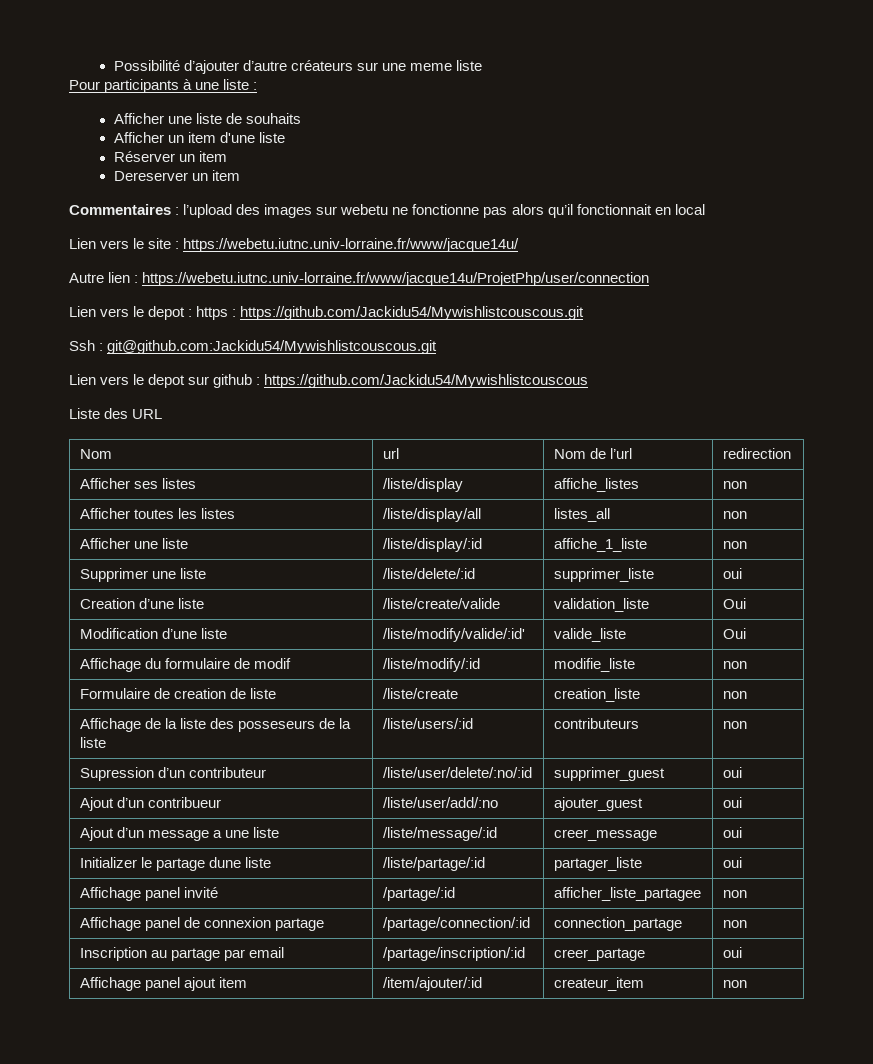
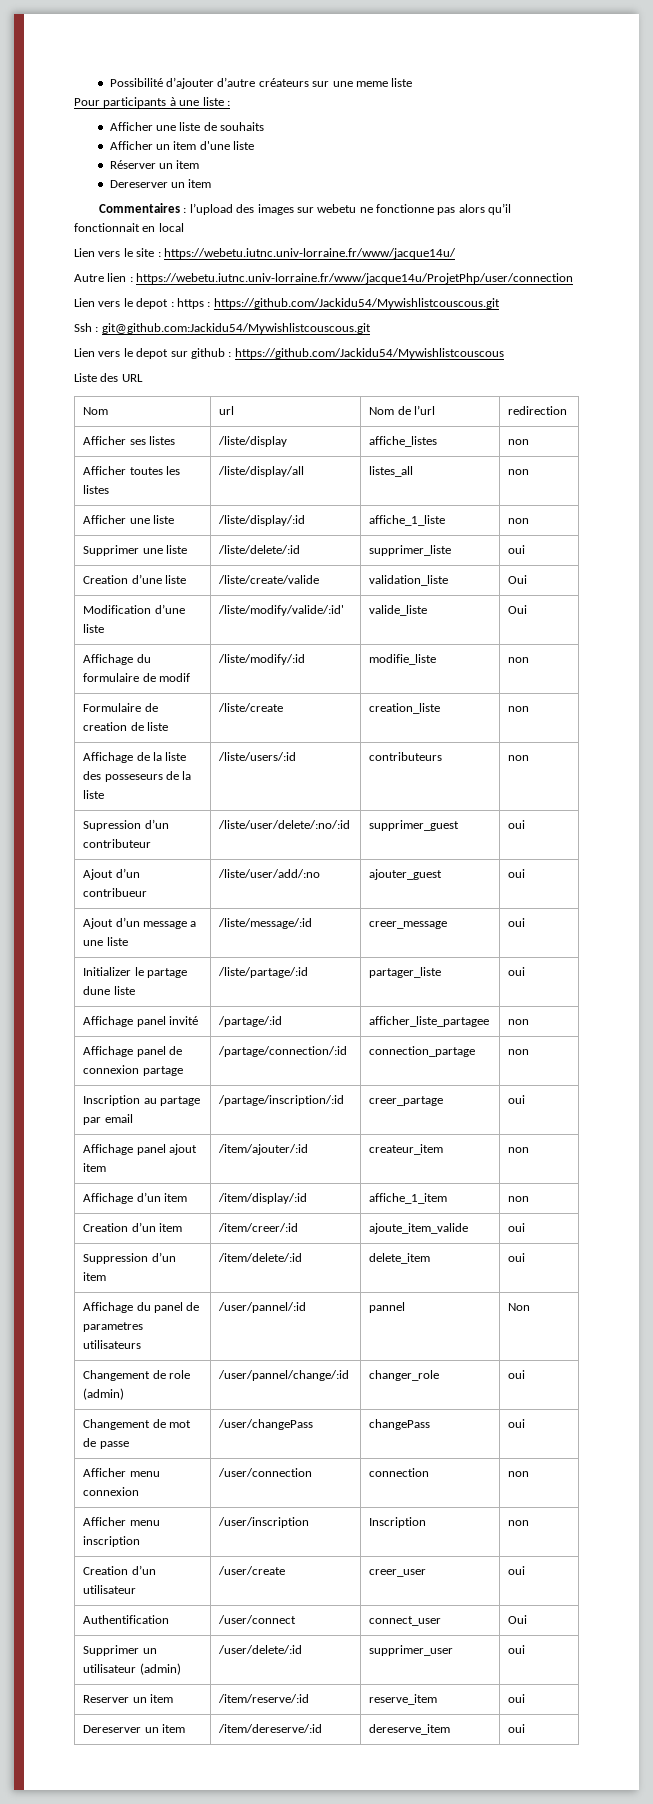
(747, 984) none -> [83,1192,187,1204] [218,1193,308,1204] [369,1193,448,1204] [508,1196,530,1202] [83,1222,182,1232] [218,1223,299,1232] [369,1223,469,1234] [508,1223,526,1232] [83,1252,176,1264] [83,1272,107,1281] [218,1253,303,1262] [369,1253,431,1264] [508,1253,526,1262] [83,1302,200,1313] [83,1322,144,1332] [83,1340,142,1349] [218,1302,307,1313] [369,1302,406,1313] [508,1303,531,1311] [83,1370,190,1381] [83,1388,125,1400] [218,1370,350,1381] [369,1370,440,1381] [508,1370,526,1379] [83,1419,191,1430] [83,1438,129,1449] [218,1419,314,1430] [369,1419,431,1430] [508,1419,526,1428] [83,1468,160,1477] [83,1487,140,1496] [218,1468,313,1477] [369,1468,430,1477] [508,1471,530,1477] [83,1517,160,1526] [83,1536,141,1547] [218,1517,310,1528] [369,1517,427,1528] [508,1520,530,1526] [83,1565,156,1575] [83,1585,137,1594] [218,1566,286,1575] [369,1569,427,1577] [508,1566,526,1575] [83,1615,170,1624] [218,1615,297,1624] [369,1616,442,1626] [508,1615,528,1624] [83,1645,157,1656] [83,1663,181,1675] [218,1645,303,1654] [369,1645,454,1656] [508,1645,526,1654] [83,1694,173,1703] [218,1694,310,1703] [369,1694,438,1705] [508,1694,526,1703] [83,1724,185,1733] [218,1724,323,1733] [369,1724,451,1735] [508,1724,526,1733] // Affichage d’un item | /item/display/:id | affiche_1_item | non // Creation d’un item | /item/creer/:id | ajoute_item_valide | oui // Suppression d’un item | /item/delete/:id | delete_item | oui // Affichage du panel de parametres utilisateurs | /user/pannel/:id | pannel | Non // Changement de role (admin) | /user/pannel/change/:id | changer_role | oui // Changement de mot de passe | /user/changePass | changePass | oui // Afficher menu connexion | /user/connection | connection | non // Afficher menu inscription | /user/inscription | Inscription | non // Creation d’un utilisateur | /user/create | creer_user | oui // Authentification | /user/connect | connect_user | Oui // Supprimer un utilisateur (admin) | /user/delete/:id | supprimer_user | oui // Reserver un item | /item/reserve/:id | reserve_item | oui // Dereserver un item | /item/dereserve/:id | dereserve_item | oui

